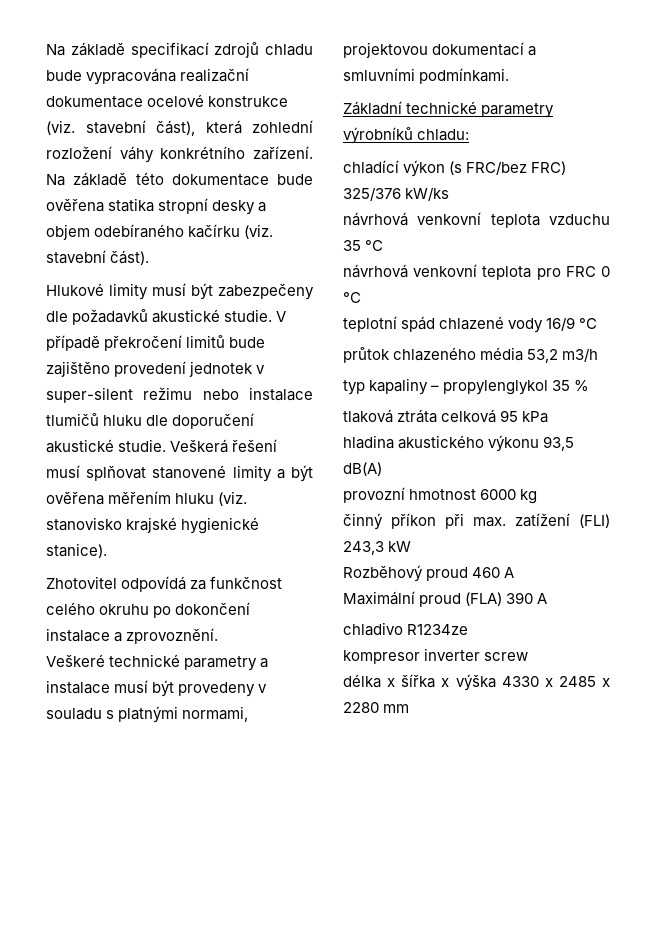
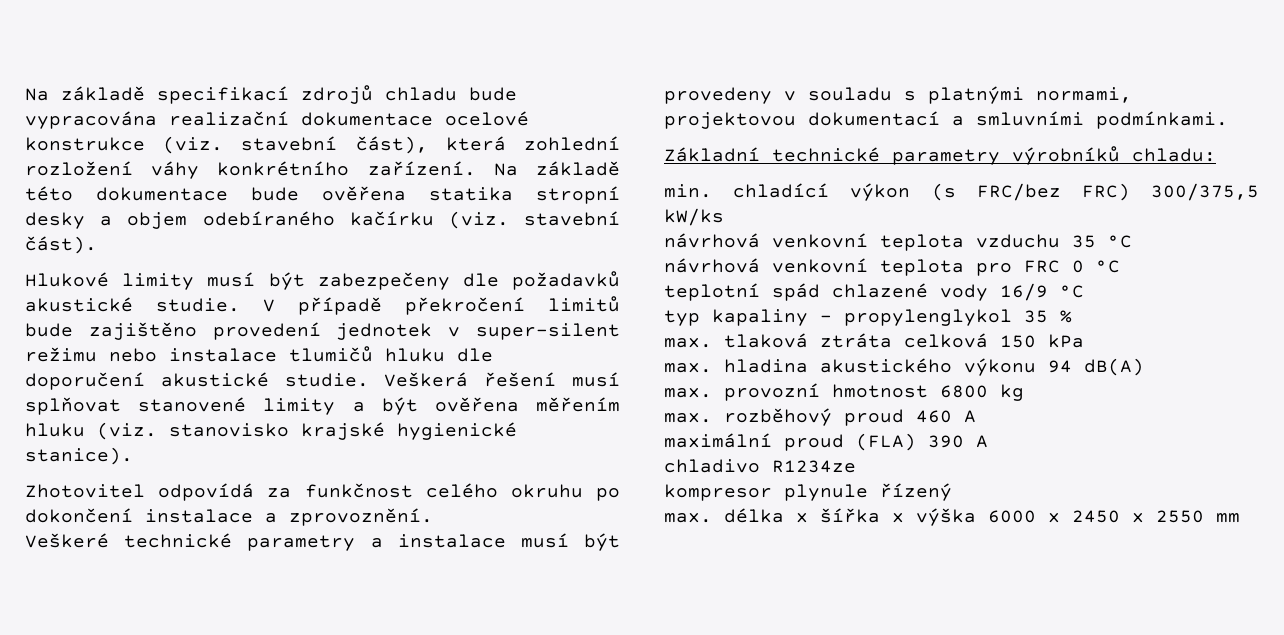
(470, 135) none -> [664,184,712,198] min.
[343,187,401,201] 325/376 -> [1151,183,1259,201] 300/375,5
[343,347,599,363] // průtok chlazeného média 53,2 m3/h -> (1084, 291) none
(590, 385) none -> [664,337,712,348] max.
[500,410,519,422] 95 -> [1000,335,1036,348] 150
(549, 417) none -> [664,362,712,373] max.
[543,436,575,451] 93,5 -> [1048,360,1072,373] 94
(382, 469) none -> [664,387,712,398] max.
[480,489,517,500] 6000 -> [940,385,988,398] 6800
[343,513,610,530] [343,541,412,555] [343,565,423,582] činný příkon při max. zatížení (FLI) 243,3 kW // Rozběhový -> [664,408,832,426] max. rozběhový
[343,591,415,605] Maximální -> [664,433,772,448] maximální
[424,648,529,661] inverter screw // -> [784,483,952,501] [664,512,712,523] plynule řízený // max.
[501,676,610,687] [343,702,379,713] 4330 x 2485 x 2280 -> [988,510,1204,523] 6000 x 2450 x 2550

